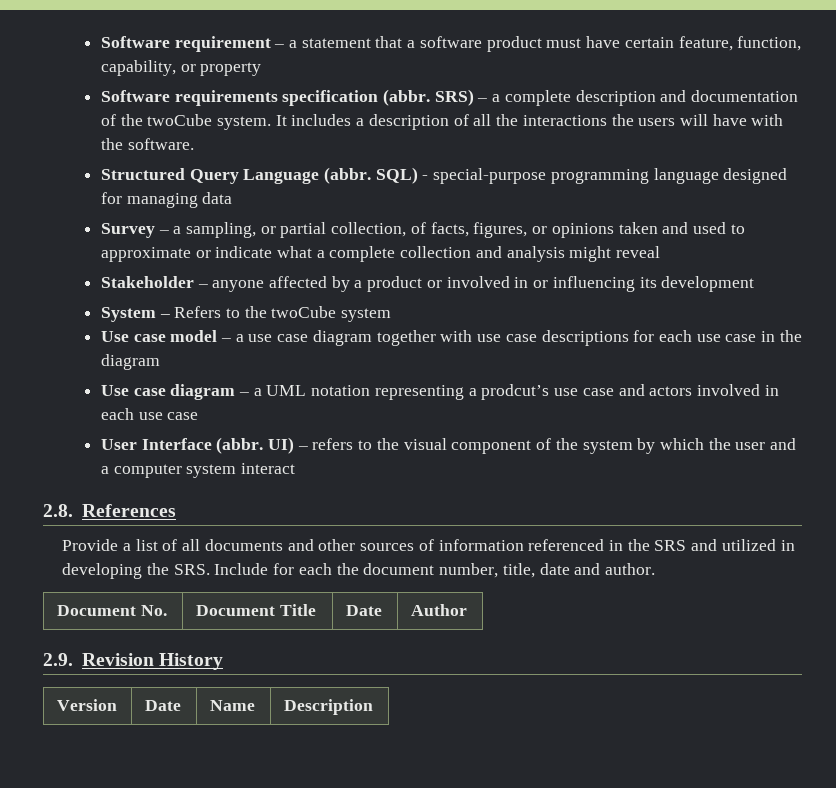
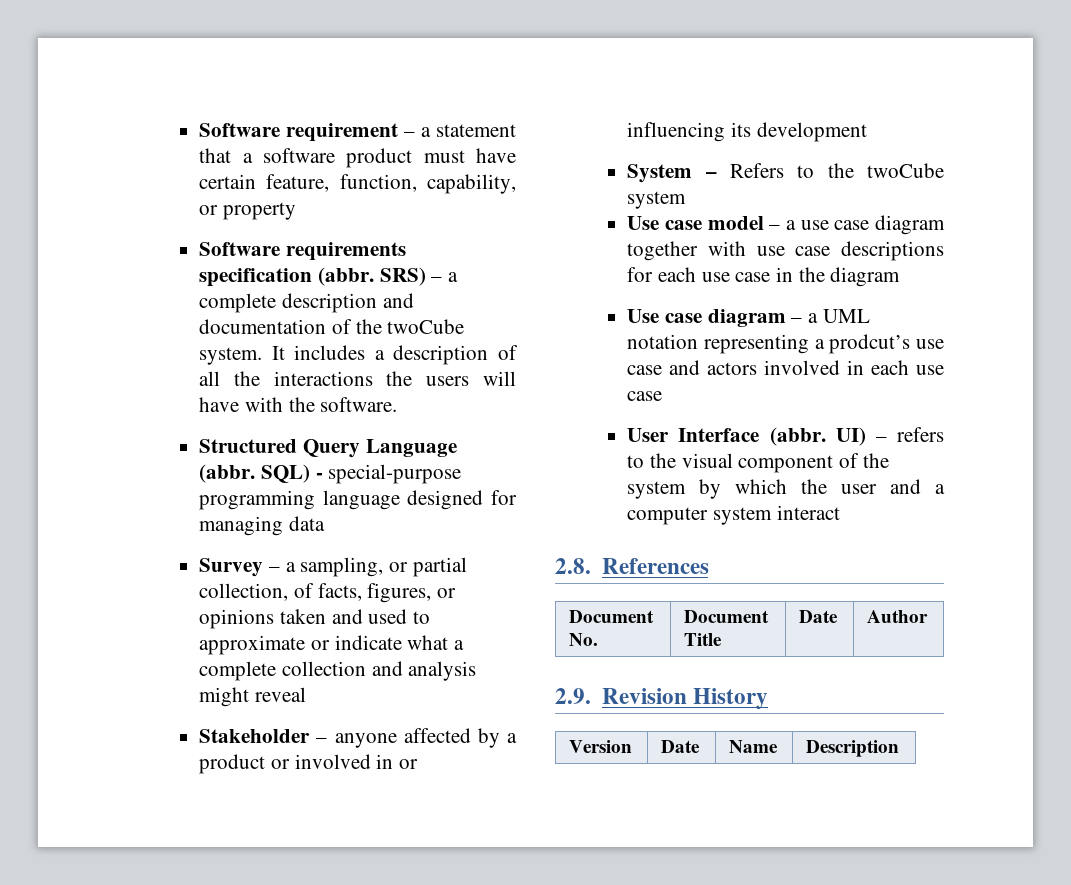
[62,539,795,551] [62,563,656,579] // Provide a list of all documents and other sources of information referenced in the SRS and utilized in developing the SRS. Include for each the document number, title, date and author. -> (709, 566) none

